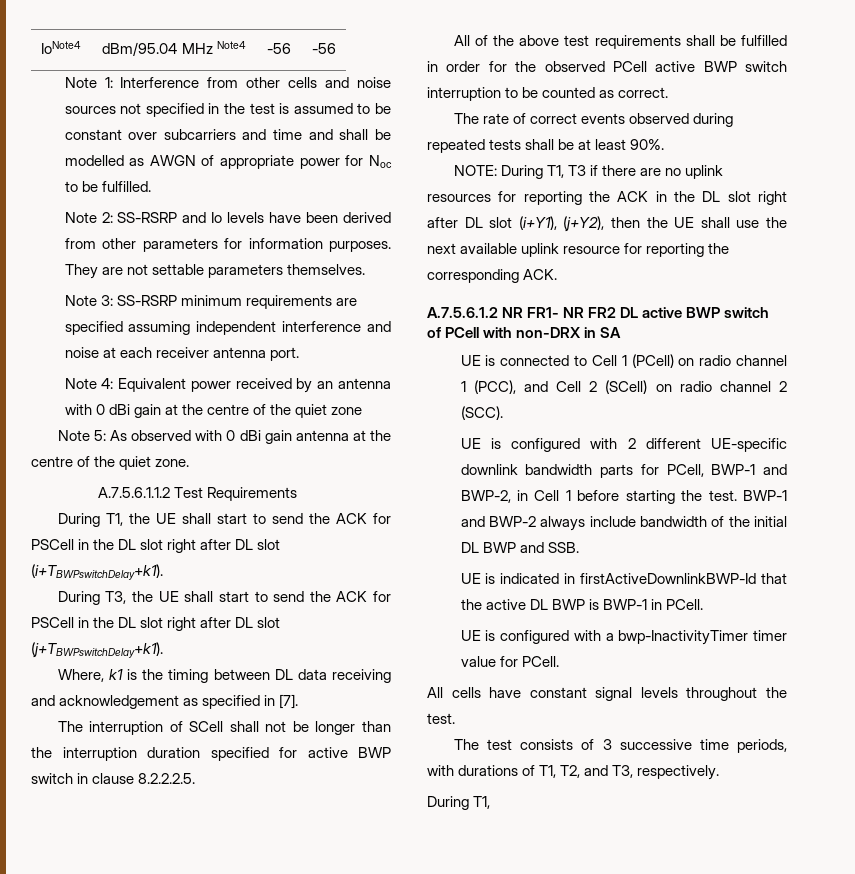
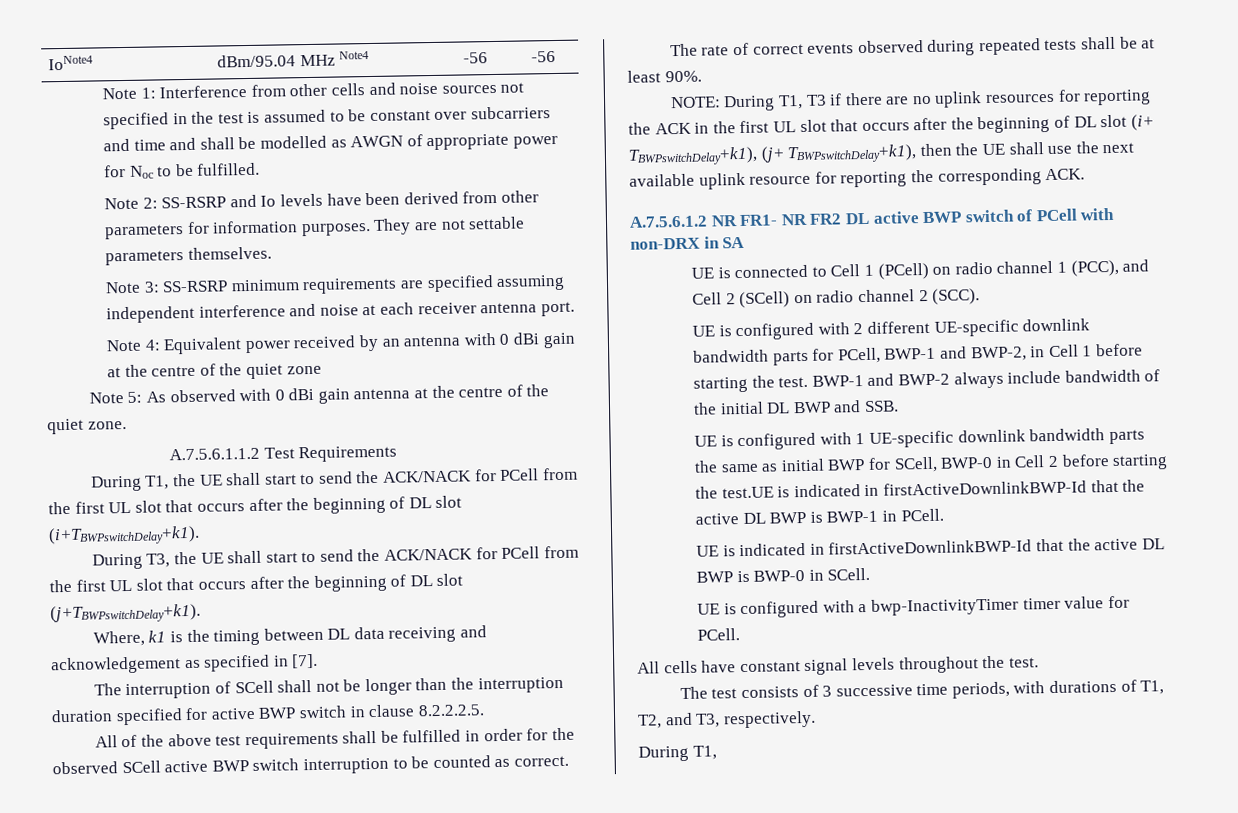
[335,513,391,524] [31,539,232,553] ACK for PSCell in the DL slot right after -> [383,467,578,483] [48,496,406,515] ACK/NACK for PCell from the first UL slot that occurs after the beginning of
[336,591,391,602] [31,617,232,631] ACK for PSCell in the DL slot right after -> [384,545,579,561] [49,574,407,593] ACK/NACK for PCell from the first UL slot that occurs after the beginning of
[612,61,647,72] PCell -> [121,760,161,774] SCell
[702,191,787,205] [427,216,605,232] DL slot right after DL slot (i+Y1), (j+Y2), -> [739,114,1154,134] [628,144,918,166] first UL slot that occurs after the beginning of DL slot (i+ TBWPswitchDelay+k1), (j+ TBWPswitchDelay+k1),
(496, 578) none -> [737,428,1145,451] [694,454,1169,473] [695,486,791,499] configured with 1 UE-specific downlink bandwidth parts the same as initial BWP for SCell, BWP-0 in Cell 2 before starting the test.UE is
(703, 604) none -> [696,538,1165,557] [696,567,871,583] // UE is indicated in firstActiveDownlinkBWP-Id that the active DL BWP is BWP-0 in SCell.

